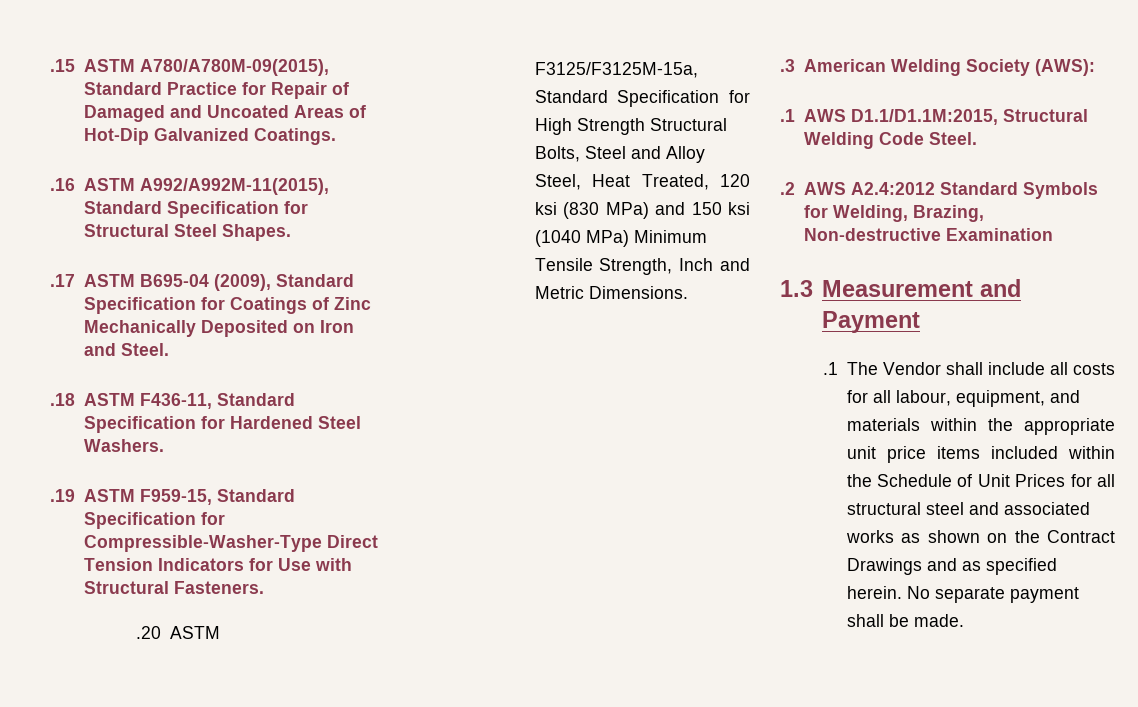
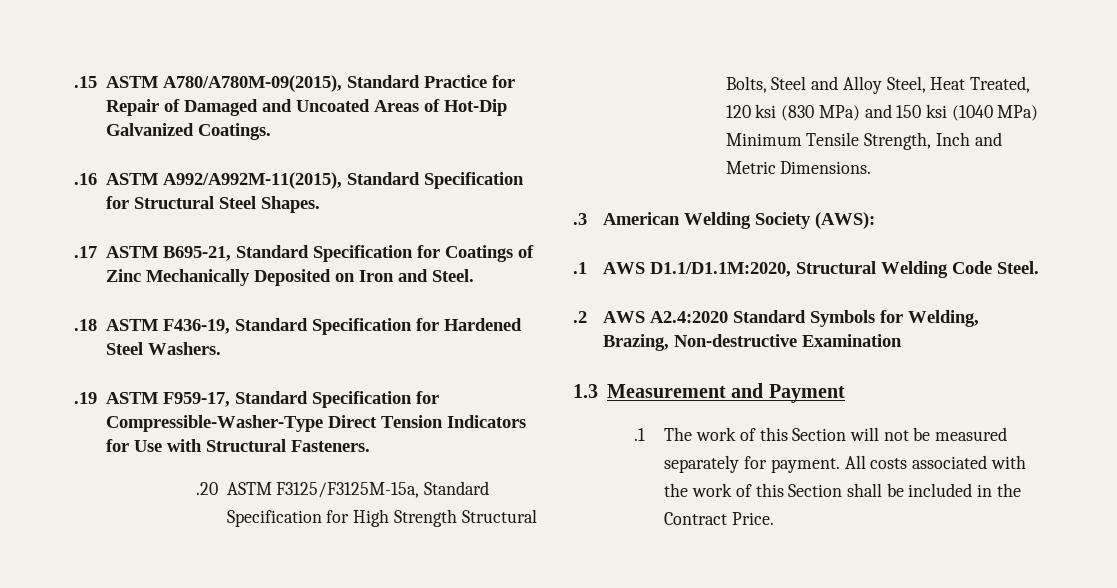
[139,274,271,291] B695-04 (2009), -> [162,246,231,261] B695-21,
[139,393,212,409] F436-11, -> [162,319,230,334] F436-19,
[139,489,212,505] F959-15, -> [162,392,230,407] F959-17,
[850,109,998,125] D1.1/D1.1M:2015, -> [650,262,792,277] D1.1/D1.1M:2020,
[850,182,935,195] A2.4:2012 -> [650,311,729,323] A2.4:2020
[882,362,1115,375] [846,390,1080,407] [846,418,1115,435] [846,446,1115,463] [846,474,1115,487] [846,502,1090,515] [845,530,1115,543] [846,558,1057,575] [846,586,1079,603] [846,614,964,627] Vendor shall include all costs for all labour, equipment, and materials within the appropriate unit price items included within the Schedule of Unit Prices for all structural steel and associated works as shown on the Contract Drawings and as specified herein. No separate payment shall be made. -> [696,427,1008,441] [664,455,1026,473] [664,483,1021,497] [664,512,775,525] work of this Section will not be measured separately for payment. All costs associated with the work of this Section shall be included in the Contract Price.

